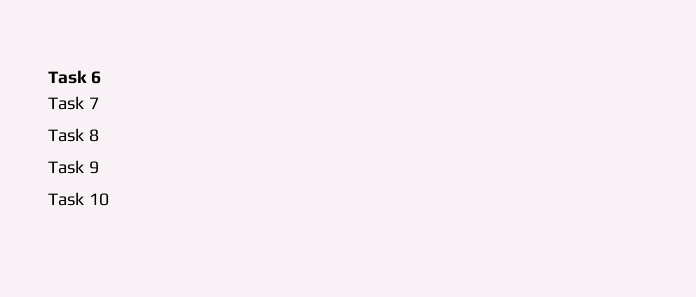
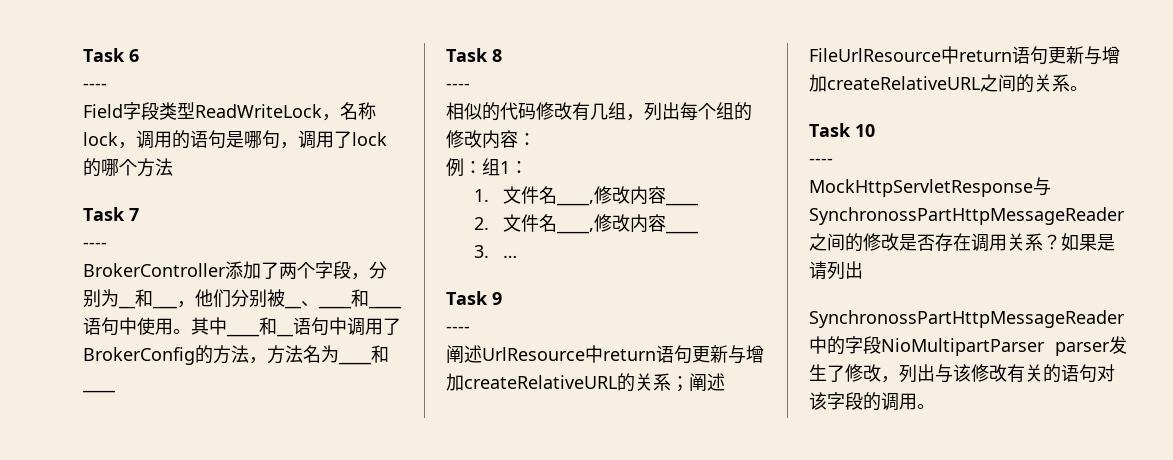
[48,96,99,110] [48,128,99,142] [48,160,99,174] [48,192,109,206] Task 7 // Task 8 // Task 9 // Task 10 -> [83,83,107,90] [83,102,376,121] [83,130,387,149] [83,158,173,177] [83,207,139,221] [83,242,107,249] [83,261,387,280] [83,289,402,309] [83,317,401,337] [83,345,389,365] [82,389,116,393] [446,48,502,62] [446,83,470,90] [446,102,752,121] [446,130,536,149] [446,158,528,177] [474,186,699,206] [474,214,699,234] [474,245,517,258] [446,291,502,305] [446,326,470,333] [446,345,764,364] [446,373,725,392] [809,46,1120,65] [809,74,1088,93] [809,123,875,137] [809,158,833,165] [809,177,1051,197] [809,207,1125,225] [809,233,1115,252] [809,261,863,280] [809,310,1125,328] [809,336,1127,356] [809,364,1115,383] [809,392,935,411] ---- // Field字段类型ReadWriteLock，名称lock，调用的语句是哪句，调用了lock的哪个方法 // Task 7 // ---- // BrokerController添加了两个字段，分别为__和___，他们分别被__、____和____语句中使用。其中____和__语句中调用了BrokerConfig的方法，方法名为____和____ // Task 8 // ---- // 相似的代码修改有几组，列出每个组的修改内容： // 例：组1： // 1.文件名____,修改内容____ // 2.文件名____,修改内容____ // 3. … // Task 9 // ---- // 阐述UrlResource中return语句更新与增加createRelativeURL的关系；阐述FileUrlResource中return语句更新与增加createRelativeURL之间的关系。 // Task 10 // ---- // MockHttpServletResponse与SynchronossPartHttpMessageReader之间的修改是否存在调用关系？如果是请列出 // SynchronossPartHttpMessageReader中的字段NioMultipartParser parser发生了修改，列出与该修改有关的语句对该字段的调用。

